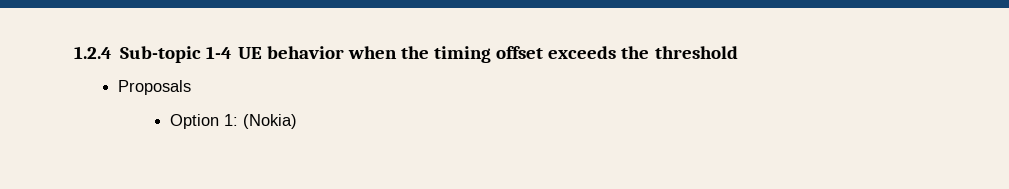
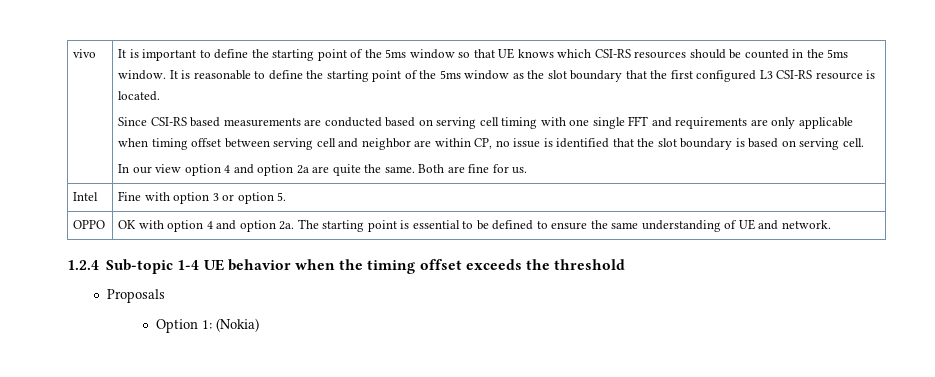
(74, 52) none -> [73,49,97,58] [118,48,849,61] [118,70,876,82] [118,91,161,101] [118,116,853,129] [118,138,864,150] [118,164,528,176] [73,192,99,201] [118,191,287,204] [73,220,106,229] [118,219,831,232] vivo | It is important to define the starting point of the 5ms window so that UE knows which CSI-RS resources should be counted in the 5ms window. It is reasonable to define the starting point of the 5ms window as the slot boundary that the first configured L3 CSI-RS resource is located. // Since CSI-RS based measurements are conducted based on serving cell timing with one single FFT and requirements are only applicable when timing offset between serving cell and neighbor are within CP, no issue is identified that the slot boundary is based on serving cell. // In our view option 4 and option 2a are quite the same. Both are fine for us. // Intel | Fine with option 3 or option 5. // OPPO | OK with option 4 and option 2a. The starting point is essential to be defined to ensure the same understanding of UE and network. //

